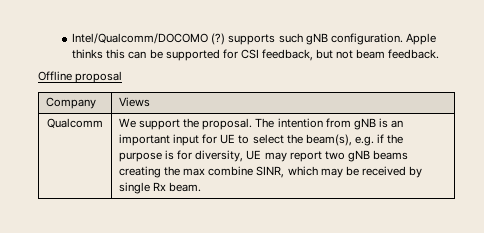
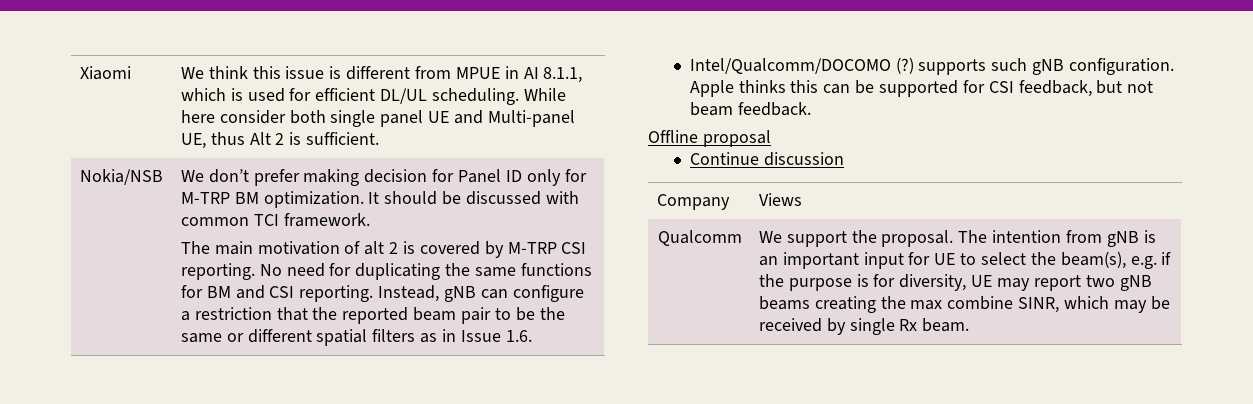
(72, 38) none -> [79,66,131,80] [180,66,583,83] [180,88,566,105] [180,110,575,127] [180,132,380,149] [79,169,163,185] [180,169,587,186] [180,191,579,208] [180,213,370,227] [180,241,587,258] [180,263,592,280] [180,285,584,302] [180,307,565,324] [180,329,532,346] Xiaomi | We think this issue is different from MPUE in AI 8.1.1, which is used for efficient DL/UL scheduling. While here consider both single panel UE and Multi-panel UE, thus Alt 2 is sufficient. // Nokia/NSB | We don’t prefer making decision for Panel ID only for M-TRP BM optimization. It should be discussed with common TCI framework. // The main motivation of alt 2 is covered by M-TRP CSI reporting. No need for duplicating the same functions for BM and CSI reporting. Instead, gNB can configure a restriction that the reported beam pair to be the same or different spatial filters as in Issue 1.6. //
(123, 77) none -> [689,152,844,166] // Continue discussion

